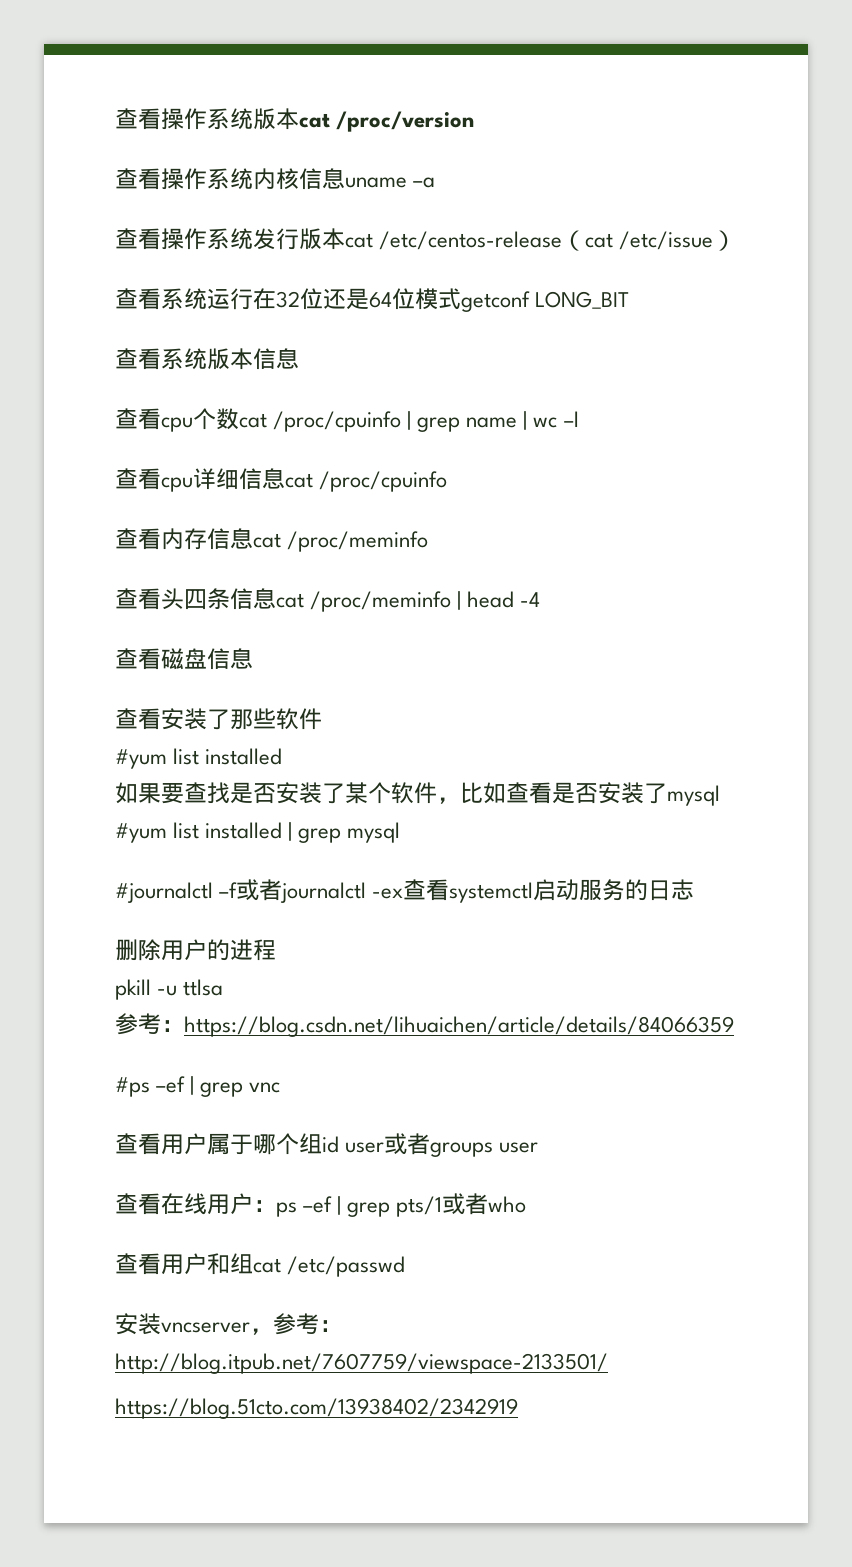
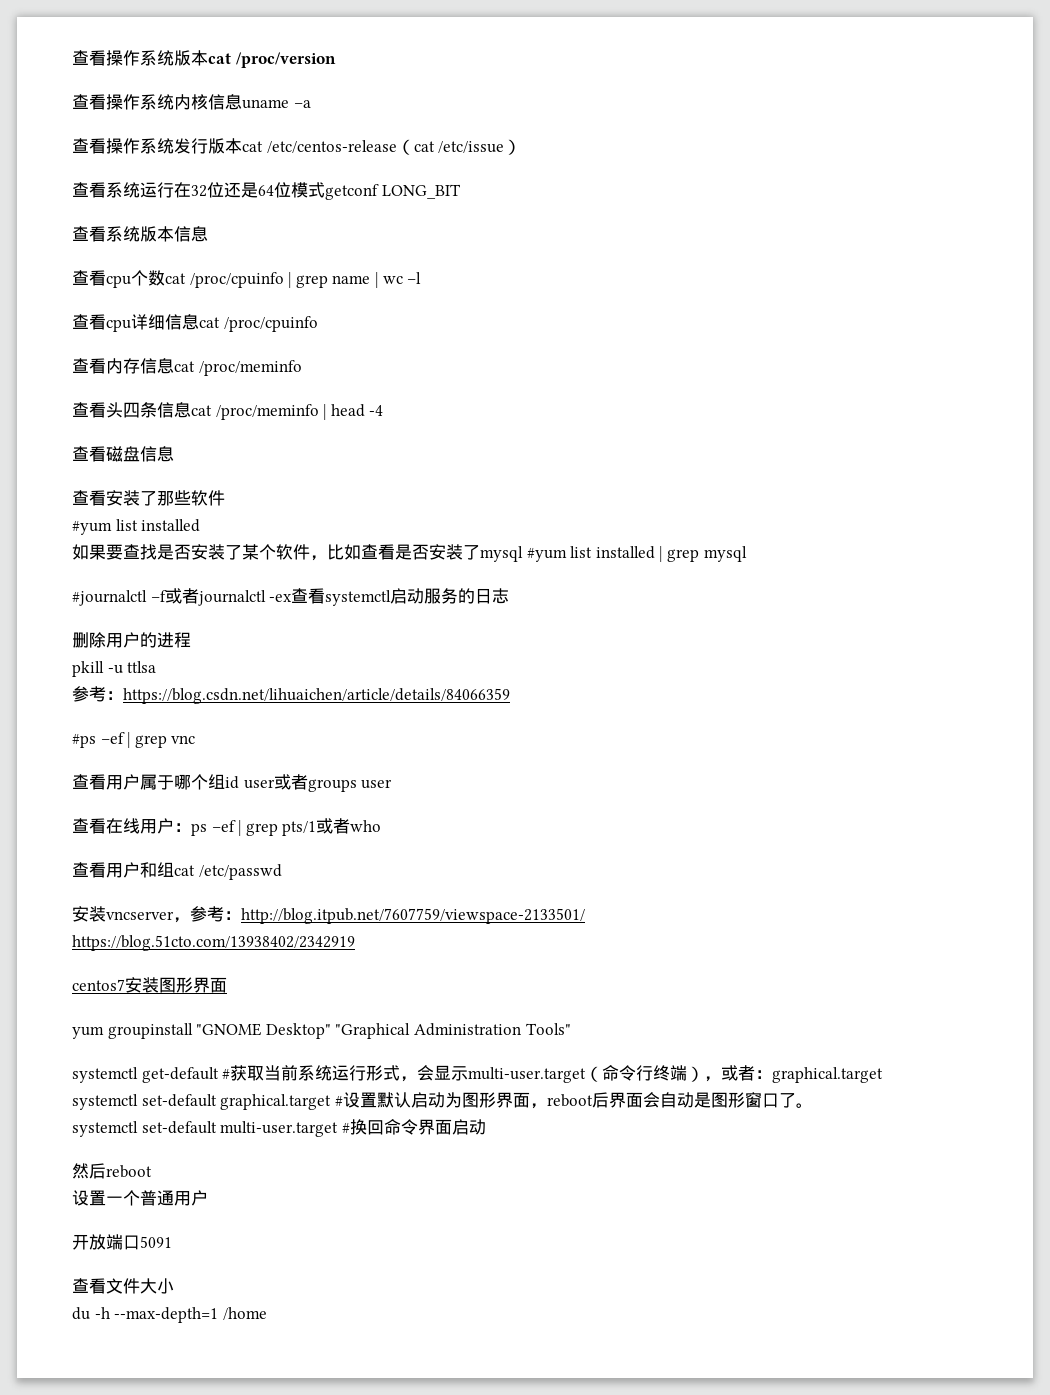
(518, 1408) none -> [72,977,227,993] [72,1023,571,1039] [72,1065,884,1083] [72,1092,813,1110] [72,1119,486,1137] [72,1163,152,1179] [72,1190,208,1206] [72,1234,172,1250] [72,1278,174,1294] [72,1307,267,1323] // centos7安装图形界面 // yum groupinstall "GNOME Desktop" "Graphical Administration Tools" // systemctl get-default #获取当前系统运行形式，会显示multi-user.target（命令行终端），或者：graphical.target // systemctl set-default graphical.target #设置默认启动为图形界面，reboot后界面会自动是图形窗口了。 // systemctl set-default multi-user.target #换回命令界面启动 // 然后reboot // 设置一个普通用户 // 开放端口5091 // 查看文件大小 // du -h --max-depth=1 /home

